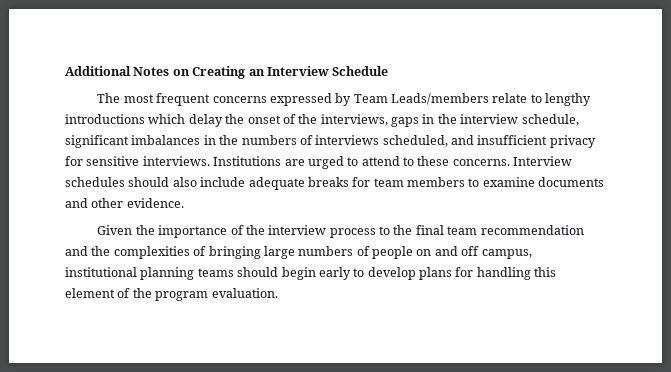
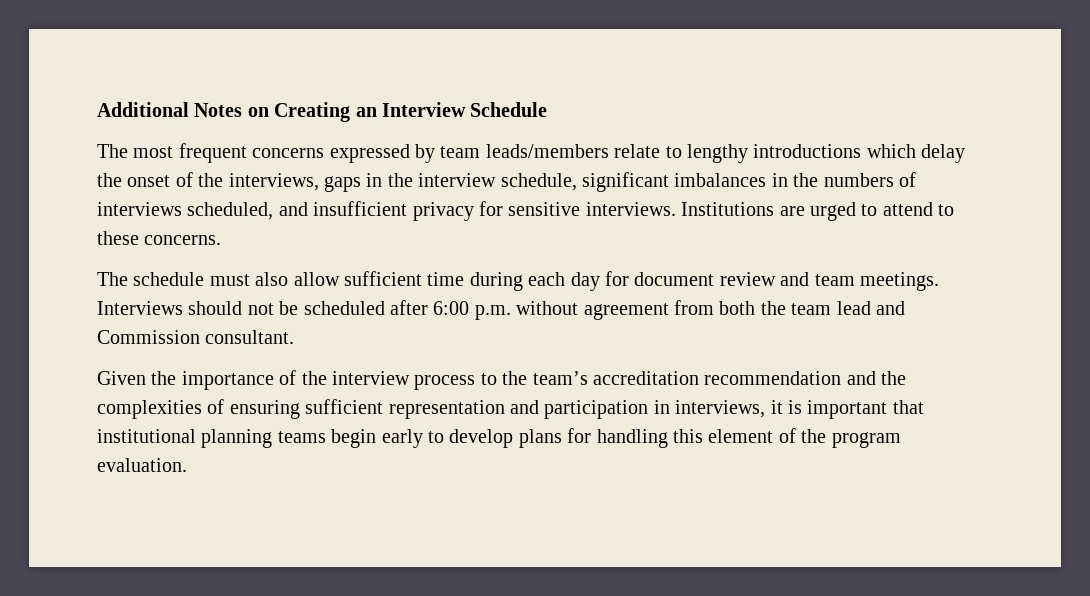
[353,93,490,105] Team Leads/members -> [440,144,609,158] team leads/members
[513,156,573,166] [65,177,605,190] [65,198,184,208] Interview schedules should also include adequate breaks for team members to examine documents and other evidence. -> [97,271,939,291] [97,300,905,320] [97,330,295,344] // The schedule must also allow sufficient time during each day for document review and team meetings. Interviews should not be scheduled after 6:00 p.m. without agreement from both the team lead and Commission consultant.
[415,225,478,235] final team -> [532,371,699,385] team’s accreditation
[208,246,532,259] bringing large numbers of people on and off campus, -> [229,399,924,419] ensuring sufficient representation and participation in interviews, it is important that
[237,267,279,277] should -> (326, 437) none

